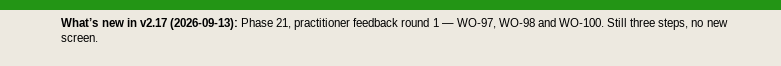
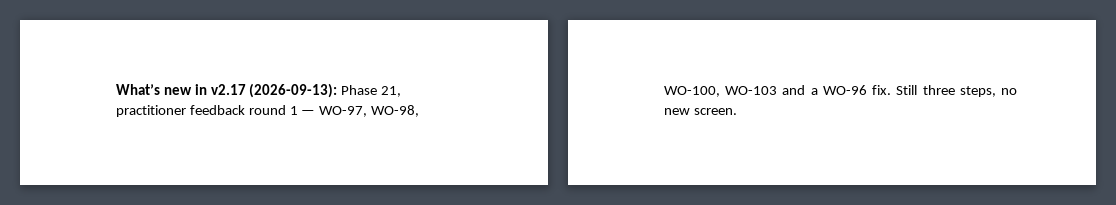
[498,18,605,27] WO-98 and WO-100. -> [371,105,420,117] [663,85,892,97] WO-98, WO-100, WO-103 and a WO-96 fix.

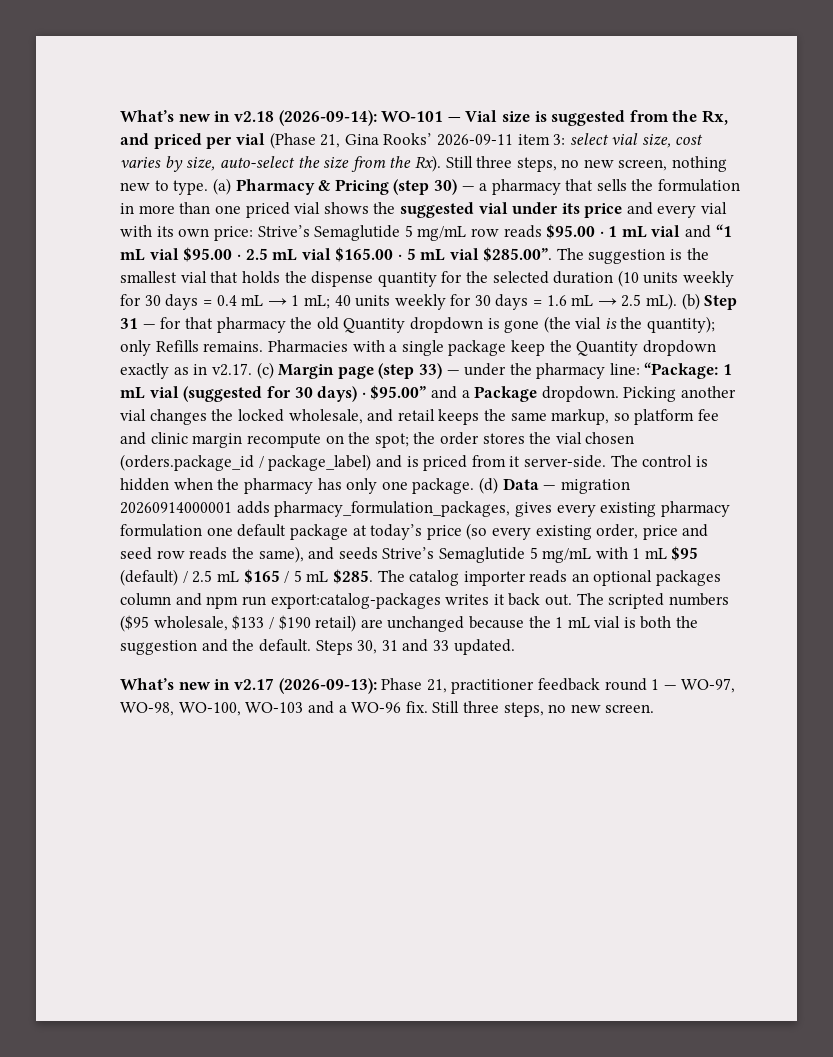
[115,84,207,95] What’s new in -> [120,110,728,126] [120,132,704,149] [120,155,728,172] [120,178,741,195] [120,202,728,218] [120,224,732,241] [120,247,709,264] [120,270,734,287] [120,293,738,310] [120,316,716,333] [120,340,716,356] [120,362,733,379] [120,385,736,402] [120,409,719,425] [120,432,635,448] [120,454,708,471] [120,477,630,494] [120,501,730,517] [120,523,709,540] [120,546,699,563] [120,569,722,586] [120,593,729,609] [120,615,699,632] [120,639,515,655] [120,678,231,690] What’s new in v2.18 (2026-09-14): WO-101 — Vial size is suggested from the Rx, and priced per vial (Phase 21, Gina Rooks’ 2026-09-11 item 3: select vial size, cost varies by size, auto-select the size from the Rx). Still three steps, no new screen, nothing new to type. (a) Pharmacy & Pricing (step 30) — a pharmacy that sells the formulation in more than one priced vial shows the suggested vial under its price and every vial with its own price: Strive’s Semaglutide 5 mg/mL row reads $95.00 · 1 mL vial and “1 mL vial $95.00 · 2.5 mL vial $165.00 · 5 mL vial $285.00”. The suggestion is the smallest vial that holds the dispense quantity for the selected duration (10 units weekly for 30 days = 0.4 mL → 1 mL; 40 units weekly for 30 days = 1.6 mL → 2.5 mL). (b) Step 31 — for that pharmacy the old Quantity dropdown is gone (the vial is the quantity); only Refills remains. Pharmacies with a single package keep the Quantity dropdown exactly as in v2.17. (c) Margin page (step 33) — under the pharmacy line: “Package: 1 mL vial (suggested for 30 days) · $95.00” and a Package dropdown. Picking another vial changes the locked wholesale, and retail keeps the same markup, so platform fee and clinic margin recompute on the spot; the order stores the vial chosen (orders.package_id / package_label) and is priced from it server-side. The control is hidden when the pharmacy has only one package. (d) Data — migration 20260914000001 adds pharmacy_formulation_packages, gives every existing pharmacy formulation one default package at today’s price (so every existing order, price and seed row reads the same), and seeds Strive’s Semaglutide 5 mg/mL with 1 mL $95 (default) / 2.5 mL $165 / 5 mL $285. The catalog importer reads an optional packages column and npm run export:catalog-packages writes it back out. The scripted numbers ($95 wholesale, $133 / $190 retail) are unchanged because the 1 mL vial is both the suggestion and the default. Steps 30, 31 and 33 updated. // What’s new in

